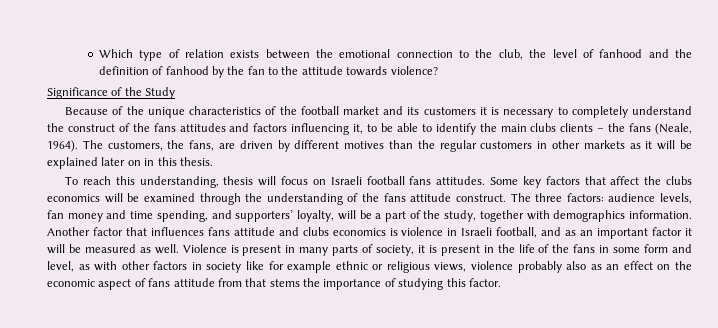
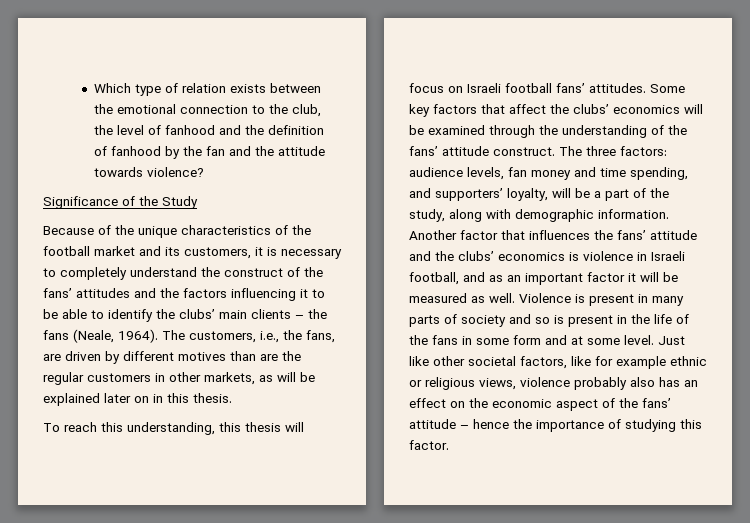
[268,67,279,75] to -> [229,146,252,156] and
[423,107,476,115] customers -> [184,247,251,259] customers,
[153,123,176,132] fans -> [43,288,72,298] fans’
(250, 127) none -> [160,288,179,298] the
[353,124,364,134] it, -> [300,289,308,298] it
[500,123,557,132] main clubs -> [179,309,247,319] clubs’ main
(163, 146) none -> [260,331,279,343] i.e.,
(414, 144) none -> [260,354,278,361] are
[583,140,653,149] markets as it -> [204,372,273,385] markets, as
(219, 182) none -> [219,422,241,432] this
[409,176,432,185] fans -> [556,83,585,93] fans’
[665,176,692,185] clubs -> [573,104,609,114] clubs’
[383,193,406,202] fans -> [409,146,438,156] fans’
[479,210,626,222] together with demographics -> [449,209,594,222] along with demographic
[207,227,329,236] fans attitude and clubs -> [594,230,697,240] [409,251,494,261] the fans’ attitude and the clubs’
[376,245,425,256] society, it -> [461,314,550,327] society and so
[47,261,242,273] level, as with other factors in society -> [571,335,685,345] [409,356,567,369] at some level. Just like other societal factors,
[590,264,602,270] as -> [659,377,680,387] has
[148,278,300,287] fans attitude from that stems -> [619,398,671,408] [409,419,509,429] the fans’ attitude – hence

